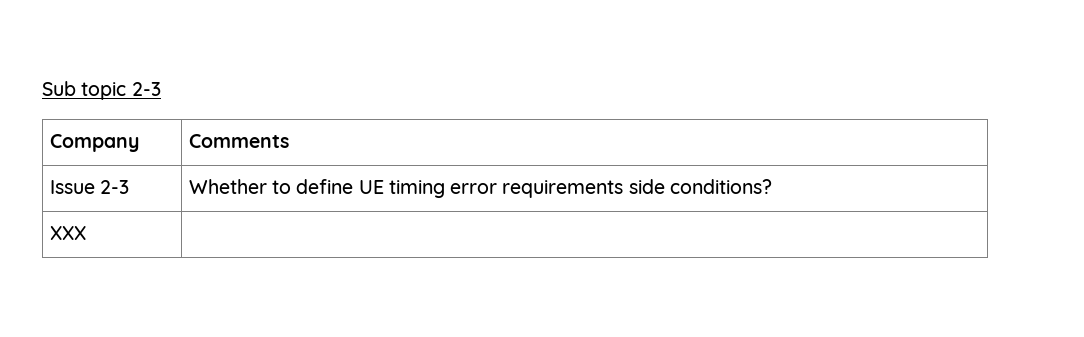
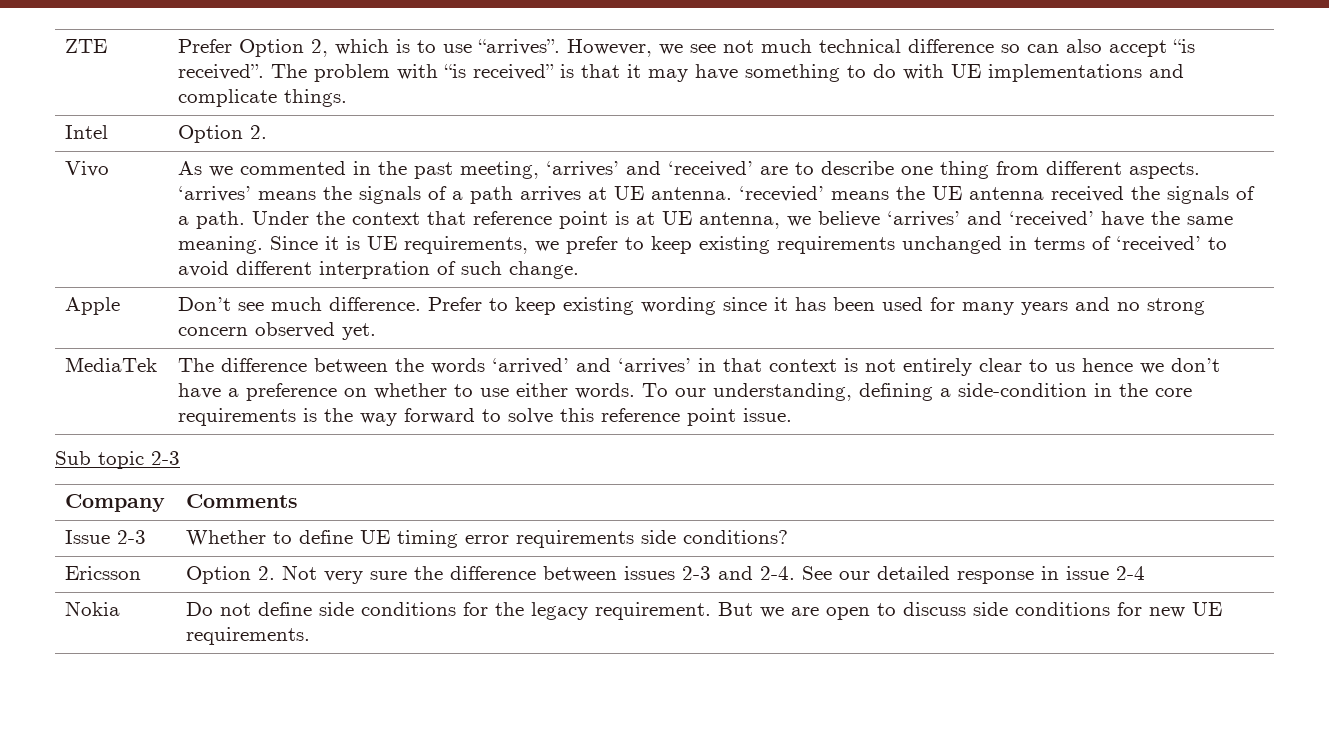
(42, 88) none -> [65,39,108,53] [178,39,1196,57] [178,64,1185,82] [178,89,348,107] [65,125,109,139] [178,125,268,143] [65,161,110,177] [178,161,1201,179] [178,186,1256,204] [178,211,1234,229] [178,236,1228,254] [178,261,580,279] [65,297,121,315] [178,297,1206,315] [178,322,377,340] [65,357,158,372] [178,358,1221,376] [178,383,1193,401] [178,408,793,426] ZTE | Prefer Option 2, which is to use “arrives”. However, we see not much technical difference so can also accept “is received”. The problem with “is received” is that it may have something to do with UE implementations and complicate things. // Intel | Option 2. // Vivo | As we commented in the past meeting, ‘arrives’ and ‘received’ are to describe one thing from different aspects. ‘arrives’ means the signals of a path arrives at UE antenna. ‘recevied’ means the UE antenna received the signals of a path. Under the context that reference point is at UE antenna, we believe ‘arrives’ and ‘received’ have the same meaning. Since it is UE requirements, we prefer to keep existing requirements unchanged in terms of ‘received’ to avoid different interpration of such change. // Apple | Don’t see much difference. Prefer to keep existing wording since it has been used for many years and no strong concern observed yet. // MediaTek | The difference between the words ‘arrived’ and ‘arrives’ in that context is not entirely clear to us hence we don’t have a preference on whether to use either words. To our understanding, defining a side-condition in the core requirements is the way forward to solve this reference point issue. //
[49,226,86,240] XXX | -> [65,566,142,580] [186,565,1146,584] [65,601,121,616] [186,602,1223,620] [186,627,311,645] Ericsson | Option 2. Not very sure the difference between issues 2-3 and 2-4. See our detailed response in issue 2-4 // Nokia | Do not define side conditions for the legacy requirement. But we are open to discuss side conditions for new UE requirements.

